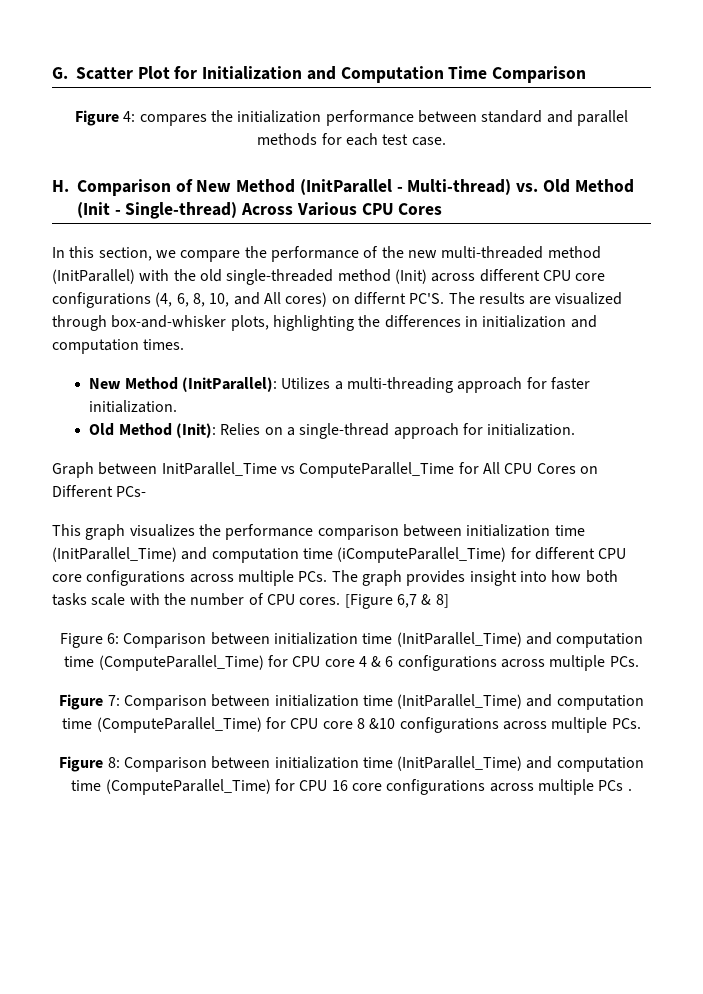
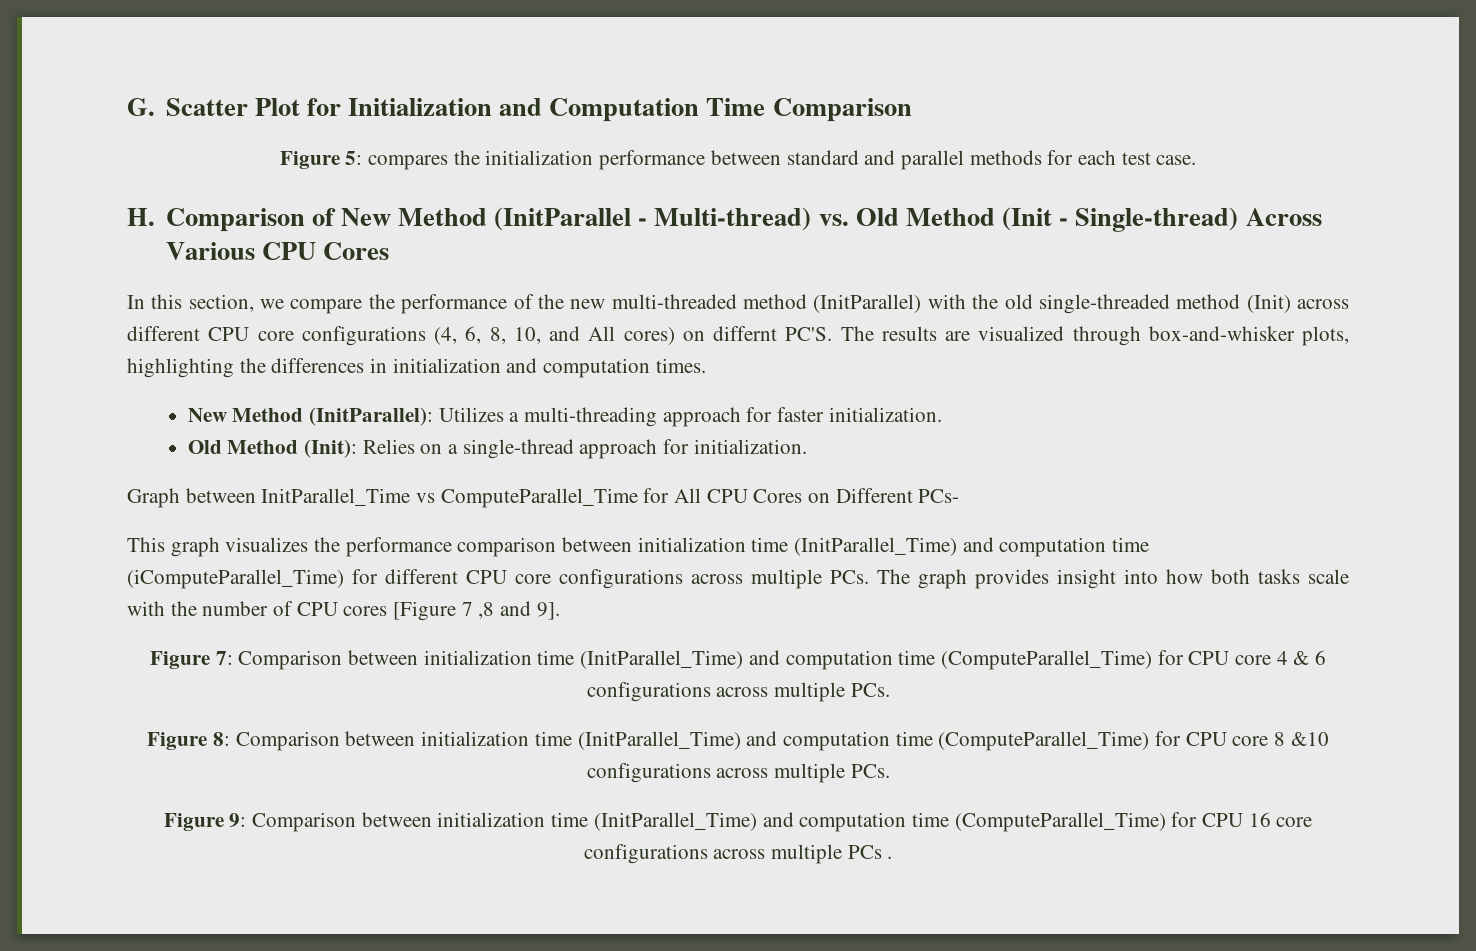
[123,111,136,122] 4: -> [345,151,363,165] 5:
[299,594,449,609] [59,633,120,648] cores. [Figure 6,7 & 8] // Figure 6: -> [343,601,560,621] [150,651,233,669] cores [Figure 7 ,8 and 9]. // Figure 7:
[107,695,120,706] 7: -> [213,732,231,746] 8:
[107,757,120,768] 8: -> [229,813,247,827] 9:

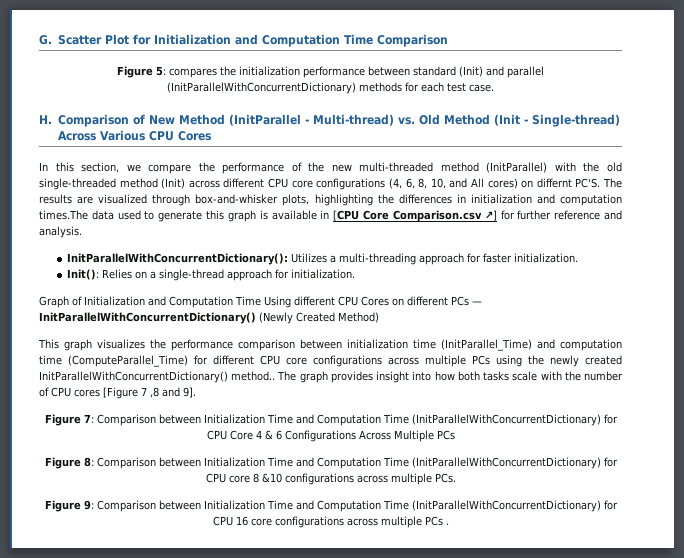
(859, 157) none -> [459,66,483,77] (Init)
(964, 160) none -> [167,82,356,94] (InitParallelWithConcurrentDictionary)
[655,358,706,373] [187,407,434,426] times. // New Method (InitParallel): -> [39,210,622,222] [39,226,82,238] [66,253,288,265] times.The data used to generate this graph is available in [CPU Core Comparison.csv ↗] for further reference and analysis. // InitParallelWithConcurrentDictionary():
[187,439,358,458] Old Method (Init): -> [66,269,99,280] Init():
[185,488,960,508] between InitParallel_Time vs ComputeParallel_Time for All CPU Cores on Different PCs- -> [72,296,482,308] [39,312,379,324] of Initialization and Computation Time Using different CPU Cores on different PCs — InitParallelWithConcurrentDictionary() (Newly Created Method)
[127,569,344,589] (iComputeParallel_Time) -> [68,355,188,367] (ComputeParallel_Time)
[830,570,869,584] PCs. -> [472,355,622,367] [39,371,276,383] PCs using the newly created InitParallelWithConcurrentDictionary() method..
[423,650,1271,670] initialization time (InitParallel_Time) and computation time (ComputeParallel_Time) for CPU core -> [203,414,618,426] [206,430,253,440] Initialization Time and Computation Time (InitParallelWithConcurrentDictionary) for CPU Core
[586,682,890,702] configurations across multiple PCs. -> [284,430,455,442] Configurations Across Multiple PCs
[421,731,1150,751] initialization time (InitParallel_Time) and computation time (ComputeParallel_Time) -> [203,457,601,469] Initialization Time and Computation Time (InitParallelWithConcurrentDictionary)
[437,812,1166,832] initialization time (InitParallel_Time) and computation time (ComputeParallel_Time) -> [203,500,601,512] Initialization Time and Computation Time (InitParallelWithConcurrentDictionary)

